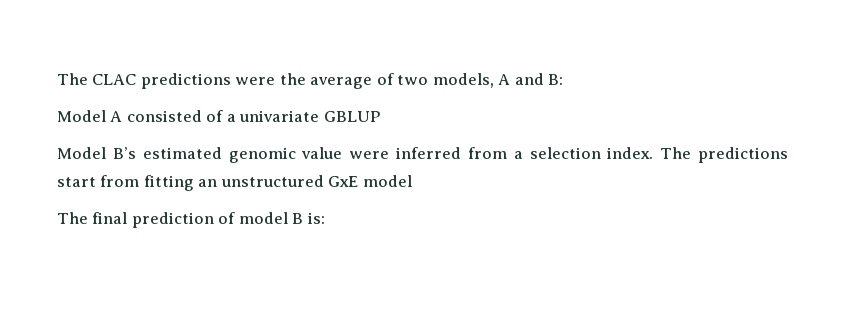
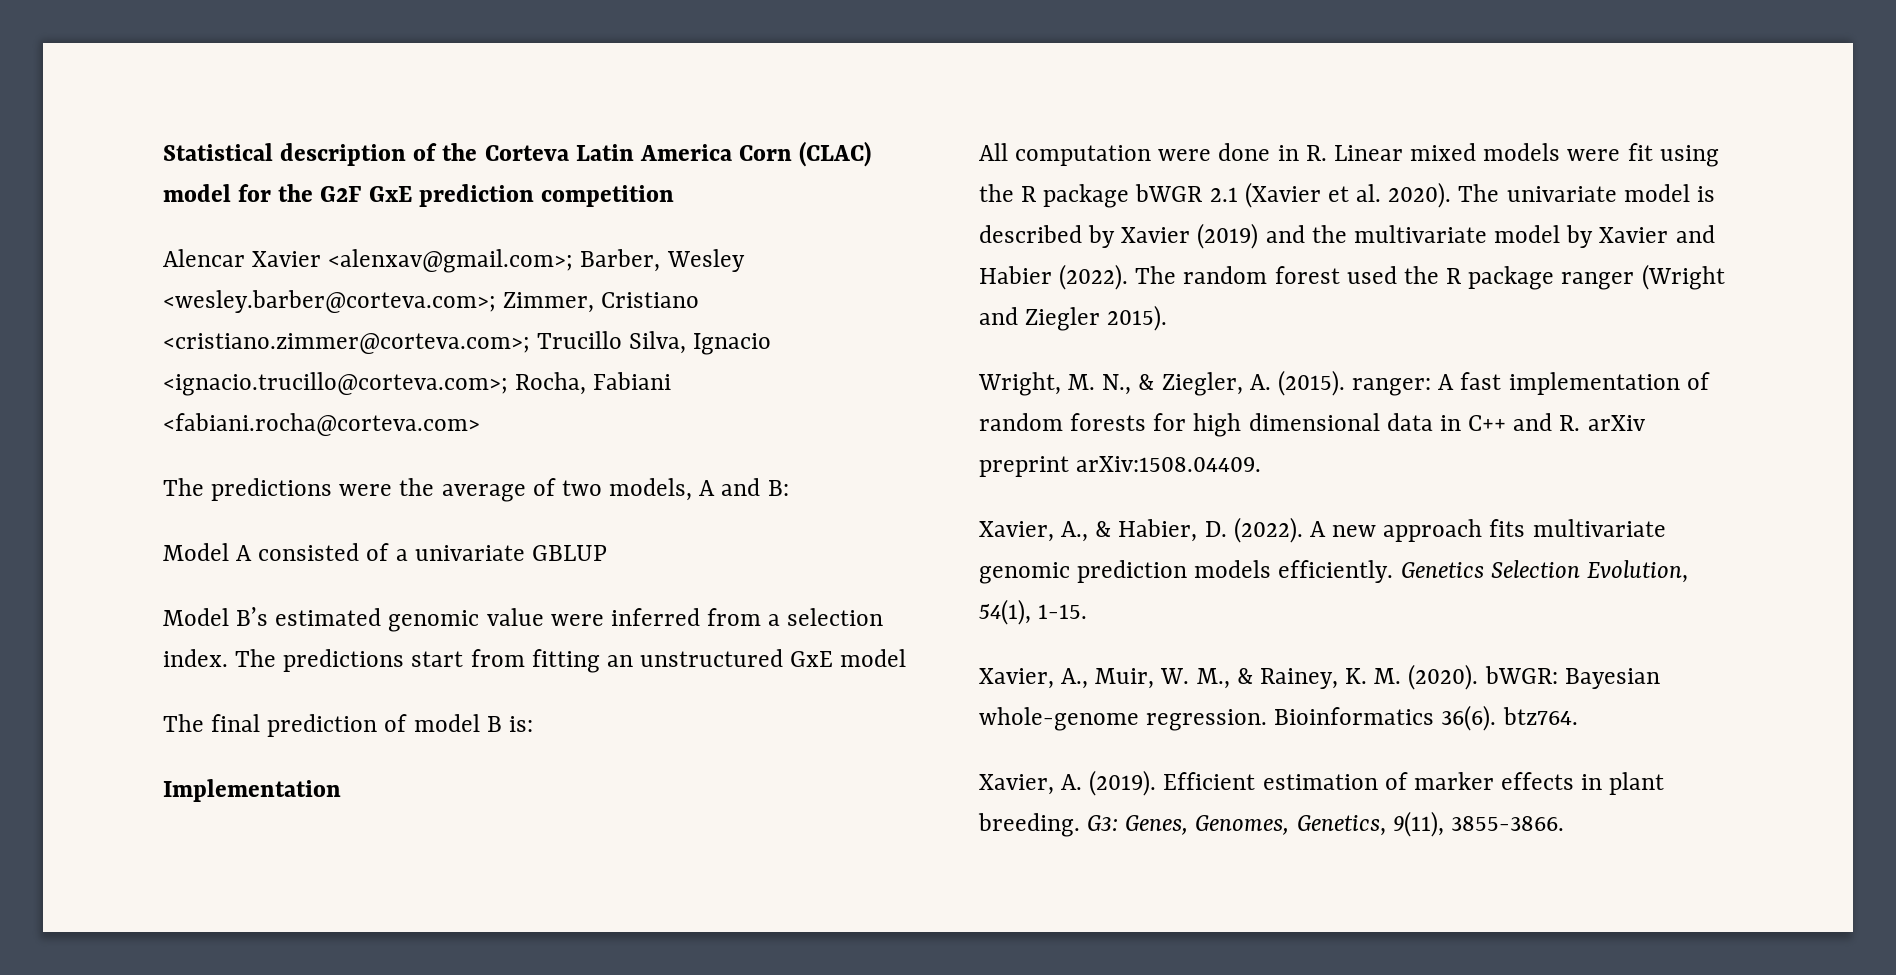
[57,73,137,85] The CLAC -> [163,141,872,167] [163,184,674,207] [163,249,745,273] [163,290,700,313] [163,331,772,355] [163,372,672,396] [163,413,480,436] [163,478,204,496] Statistical description of the Corteva Latin America Corn (CLAC) model for the G2F GxE prediction competition // Alencar Xavier <alenxav@gmail.com>; Barber, Wesley <wesley.barber@corteva.com>; Zimmer, Cristiano <cristiano.zimmer@corteva.com>; Trucillo Silva, Ignacio <ignacio.trucillo@corteva.com>; Rocha, Fabiani <fabiani.rocha@corteva.com> // The
(325, 218) none -> [163,779,341,802] [979,143,1719,167] [979,182,1715,208] [979,223,1715,249] [979,264,1725,290] [979,305,1168,331] [978,370,1710,396] [979,413,1645,437] [979,456,1262,477] [979,517,1666,543] [979,560,1688,584] [979,599,1088,625] [979,664,1660,690] [979,705,1578,731] [979,770,1665,796] [978,811,1564,837] // Implementation // All computation were done in R. Linear mixed models were fit using the R package bWGR 2.1 (Xavier et al. 2020). The univariate model is described by Xavier (2019) and the multivariate model by Xavier and Habier (2022). The random forest used the R package ranger (Wright and Ziegler 2015). // Wright, M. N., & Ziegler, A. (2015). ranger: A fast implementation of random forests for high dimensional data in C++ and R. arXiv preprint arXiv:1508.04409. // Xavier, A., & Habier, D. (2022). A new approach fits multivariate genomic prediction models efficiently. Genetics Selection Evolution, 54(1), 1-15. // Xavier, A., Muir, W. M., & Rainey, K. M. (2020). bWGR: Bayesian whole-genome regression. Bioinformatics 36(6). btz764. // Xavier, A. (2019). Efficient estimation of marker effects in plant breeding. G3: Genes, Genomes, Genetics, 9(11), 3855-3866.

